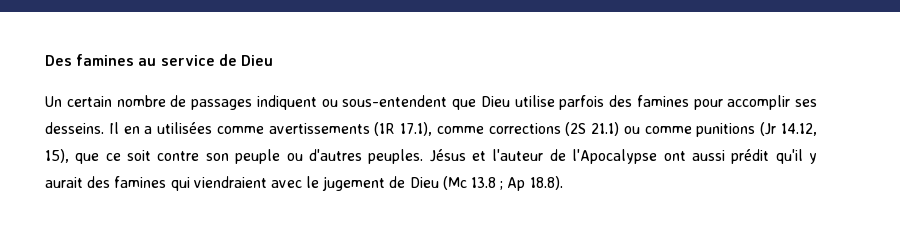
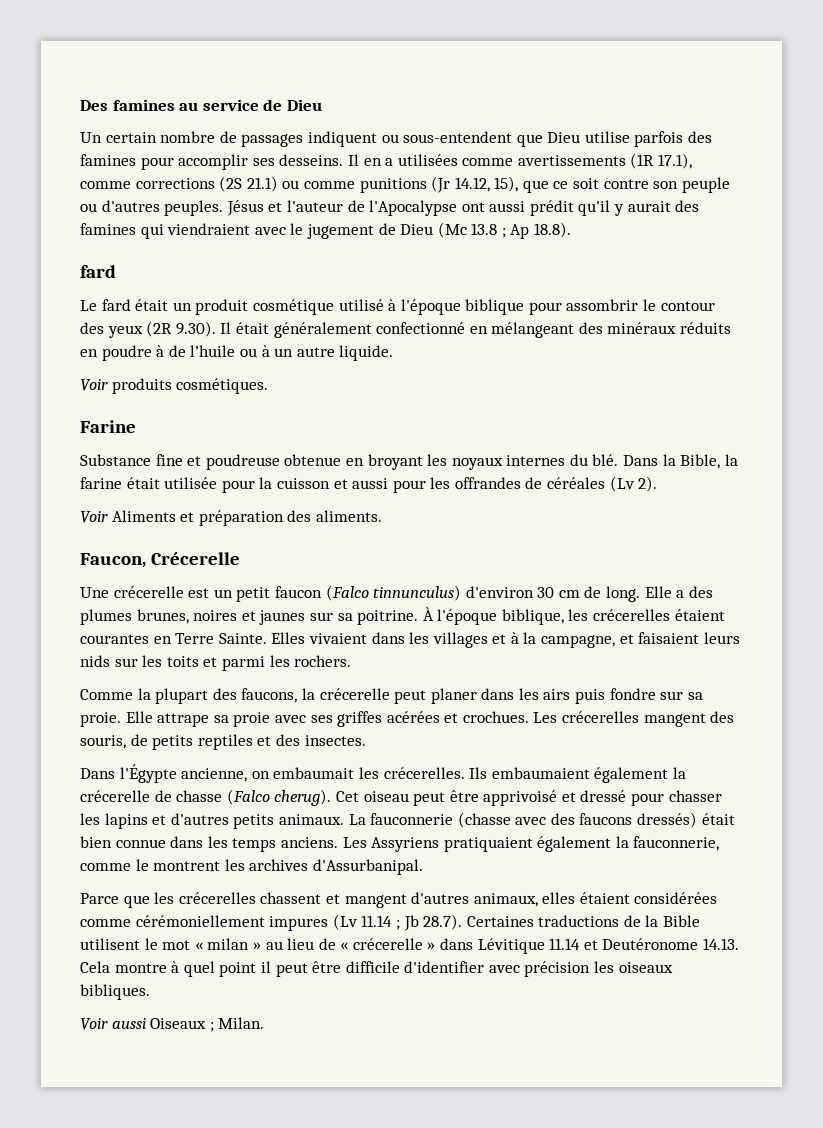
(563, 183) none -> [80,265,116,278] [80,299,715,315] [80,321,732,338] [80,345,394,361] [80,378,269,394] [80,420,136,433] [80,454,738,470] [80,476,658,493] [80,510,382,526] [80,552,240,568] [80,585,713,602] [80,607,725,625] [80,632,740,648] [80,655,352,671] [80,688,703,704] [80,711,735,727] [80,734,366,750] [80,764,686,783] [80,789,722,806] [80,812,735,829] [80,836,720,852] [80,859,423,875] [80,892,718,908] [80,914,701,931] [80,938,740,954] [80,961,673,977] [80,984,150,1000] [80,1017,265,1032] // fard // Le fard était un produit cosmétique utilisé à l'époque biblique pour assombrir le contour des yeux (2R 9.30). Il était généralement confectionné en mélangeant des minéraux réduits en poudre à de l’huile ou à un autre liquide. // Voir produits cosmétiques. // Farine // Substance fine et poudreuse obtenue en broyant les noyaux internes du blé. Dans la Bible, la farine était utilisée pour la cuisson et aussi pour les offrandes de céréales (Lv 2). // Voir Aliments et préparation des aliments. // Faucon, Crécerelle // Une crécerelle est un petit faucon (Falco tinnunculus) d'environ 30 cm de long. Elle a des plumes brunes, noires et jaunes sur sa poitrine. À l'époque biblique, les crécerelles étaient courantes en Terre Sainte. Elles vivaient dans les villages et à la campagne, et faisaient leurs nids sur les toits et parmi les rochers. // Comme la plupart des faucons, la crécerelle peut planer dans les airs puis fondre sur sa proie. Elle attrape sa proie avec ses griffes acérées et crochues. Les crécerelles mangent des souris, de petits reptiles et des insectes. // Dans l'Égypte ancienne, on embaumait les crécerelles. Ils embaumaient également la crécerelle de chasse (Falco cherug). Cet oiseau peut être apprivoisé et dressé pour chasser les lapins et d'autres petits animaux. La fauconnerie (chasse avec des faucons dressés) était bien connue dans les temps anciens. Les Assyriens pratiquaient également la fauconnerie, comme le montrent les archives d'Assurbanipal. // Parce que les crécerelles chassent et mangent d'autres animaux, elles étaient considérées comme cérémoniellement impures (Lv 11.14 ; Jb 28.7). Certaines traductions de la Bible utilisent le mot « milan » au lieu de « crécerelle » dans Lévitique 11.14 et Deutéronome 14.13. Cela montre à quel point il peut être difficile d'identifier avec précision les oiseaux bibliques. // Voir aussi Oiseaux ; Milan.

